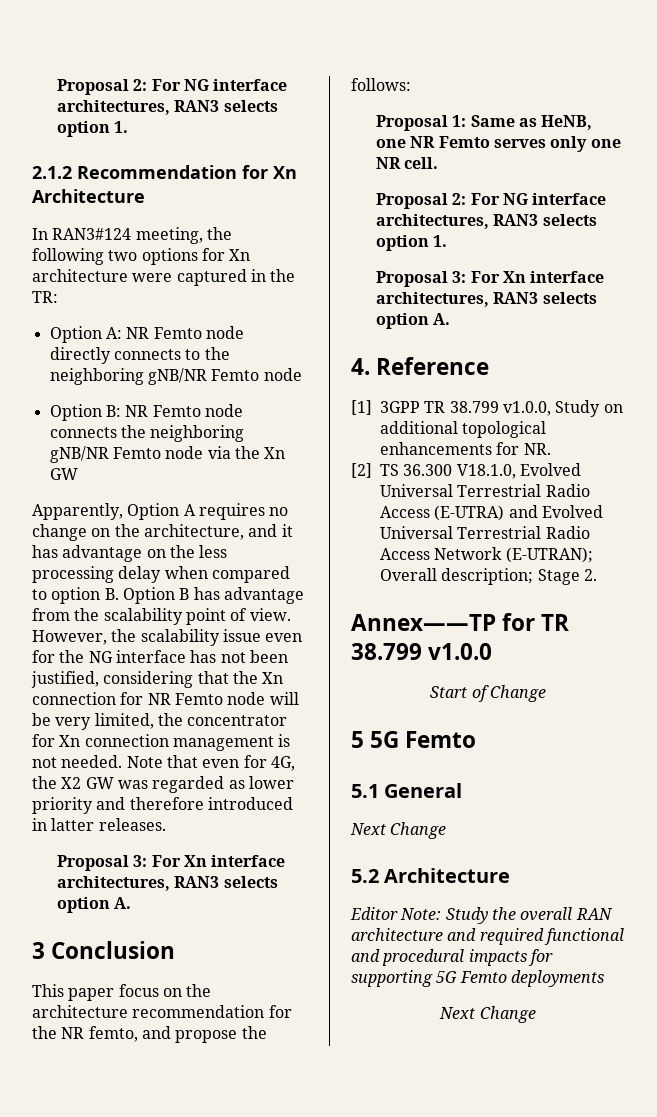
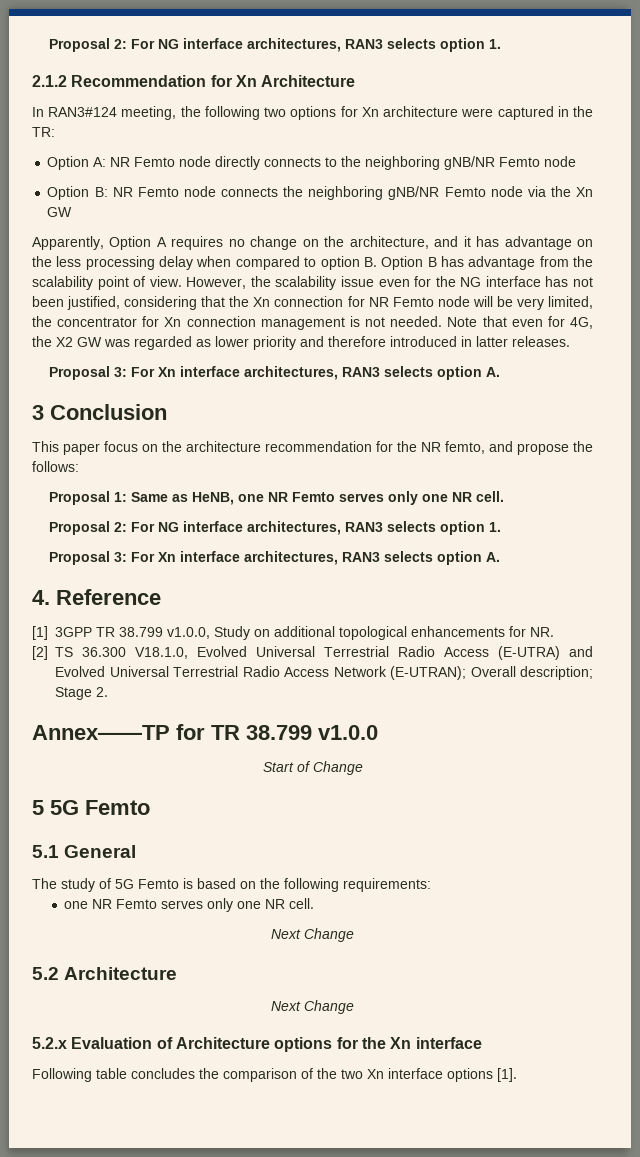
[350,822,447,839] [351,868,511,883] [350,907,613,924] [351,928,624,945] [351,949,553,966] [351,970,604,987] [439,1006,536,1023] Next Change // 5.2 Architecture // Editor Note: Study the overall RAN architecture and required functional and procedural impacts for supporting 5G Femto deployments // Next Change -> [32,878,431,892] [64,898,315,912] [271,928,354,942] [32,967,178,980] [271,1000,354,1014] [32,1037,482,1052] [32,1068,517,1082] The study of 5G Femto is based on the following requirements: // one NR Femto serves only one NR cell. // Next Change // 5.2 Architecture // Next Change // 5.2.x Evaluation of Architecture options for the Xn interface // Following table concludes the comparison of the two Xn interface options [1].

